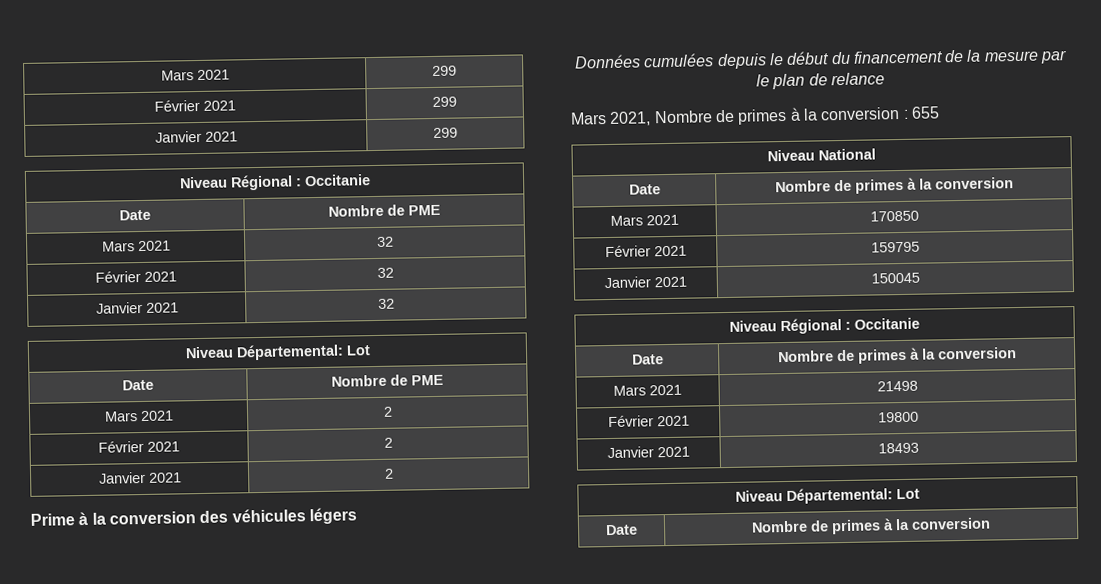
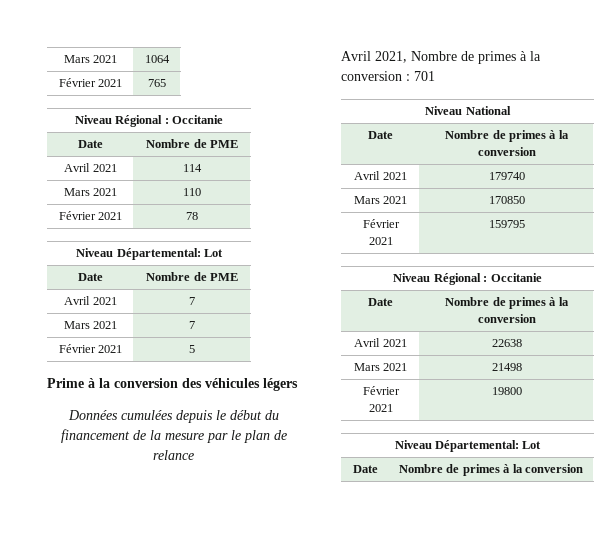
[160,69,230,81] [432,65,457,76] [154,99,236,112] [432,96,457,107] [154,130,238,143] [433,127,458,138] Mars 2021 | 299 // Février 2021 | 299 // Janvier 2021 | 299 -> [63,55,118,63] [145,55,170,63] [58,78,123,87] [148,79,166,87] Mars 2021 | 1064 // Février 2021 | 765
[101,240,171,252] [376,236,394,247] [95,271,177,283] [376,267,394,278] [95,301,179,314] [377,298,395,309] // Mars 2021 | 32 // Février 2021 | 32 // Janvier 2021 | 32 -> [64,163,117,172] [183,164,202,172] [63,188,118,196] [183,188,201,196] [58,211,123,220] [186,212,198,220] // Avril 2021 | 114 // Mars 2021 | 110 // Février 2021 | 78
[103,410,174,422] [382,406,393,417] [98,440,180,453] [383,437,393,448] [98,471,182,484] [384,468,394,479] // Mars 2021 | 2 // Février 2021 | 2 // Janvier 2021 | 2 -> [64,296,117,305] [189,297,195,305] [63,321,118,329] [189,321,195,329] [58,344,123,353] [189,345,195,353] // Avril 2021 | 7 // Mars 2021 | 7 // Février 2021 | 5
[570,112,607,125] Mars -> [341,51,371,61] Avril
[910,106,940,119] 655 -> [414,71,435,81] 701
(1014, 183) none -> [354,171,407,180] [488,172,525,180] // Avril 2021 | 179740
[604,276,687,289] [870,272,920,284] // Janvier 2021 | 150045 -> (525, 224) none
(1017, 353) none -> [354,338,407,347] [491,339,522,347] // Avril 2021 | 22638
[607,446,690,459] [877,442,919,454] // Janvier 2021 | 18493 -> (522, 391) none

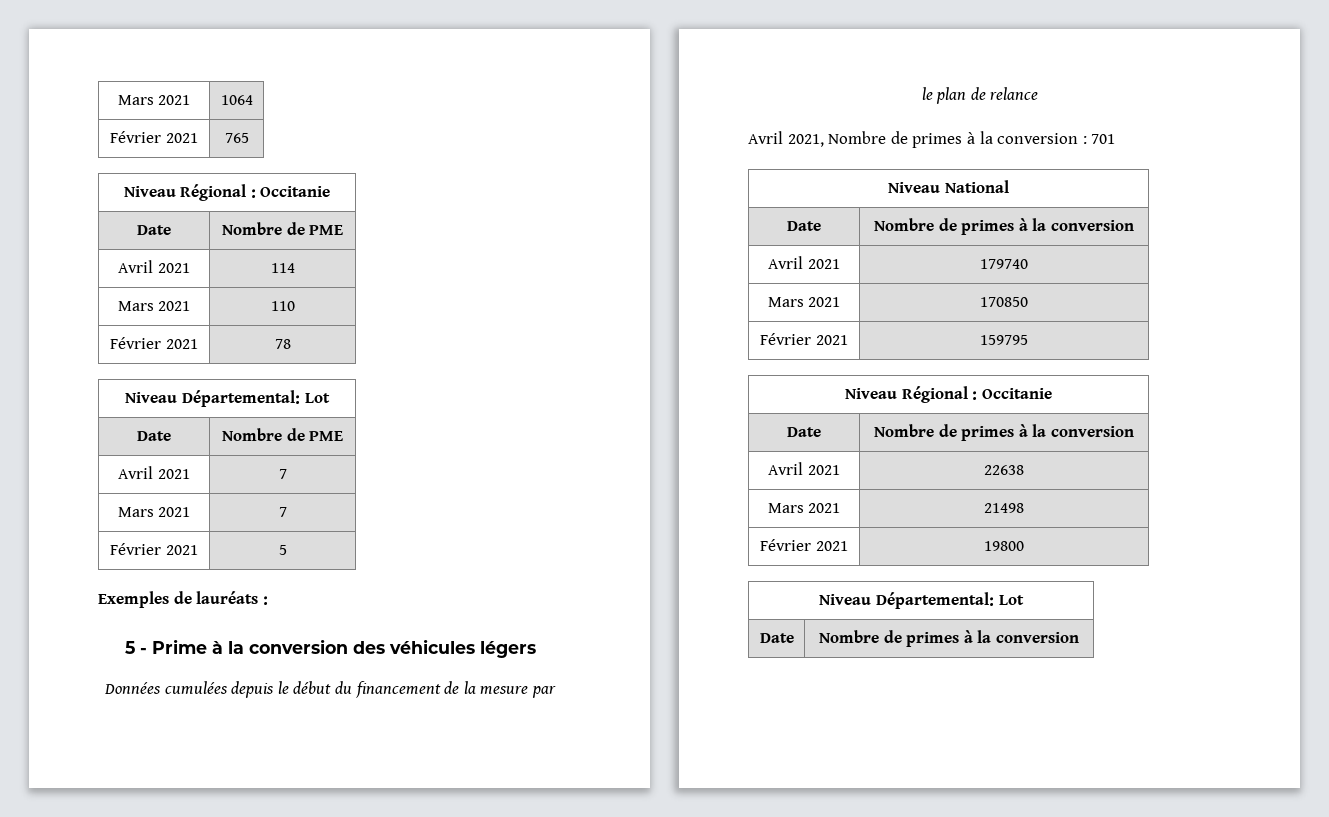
(195, 349) none -> [98,591,268,608] [124,641,147,654] Exemples de lauréats : // 5 -

